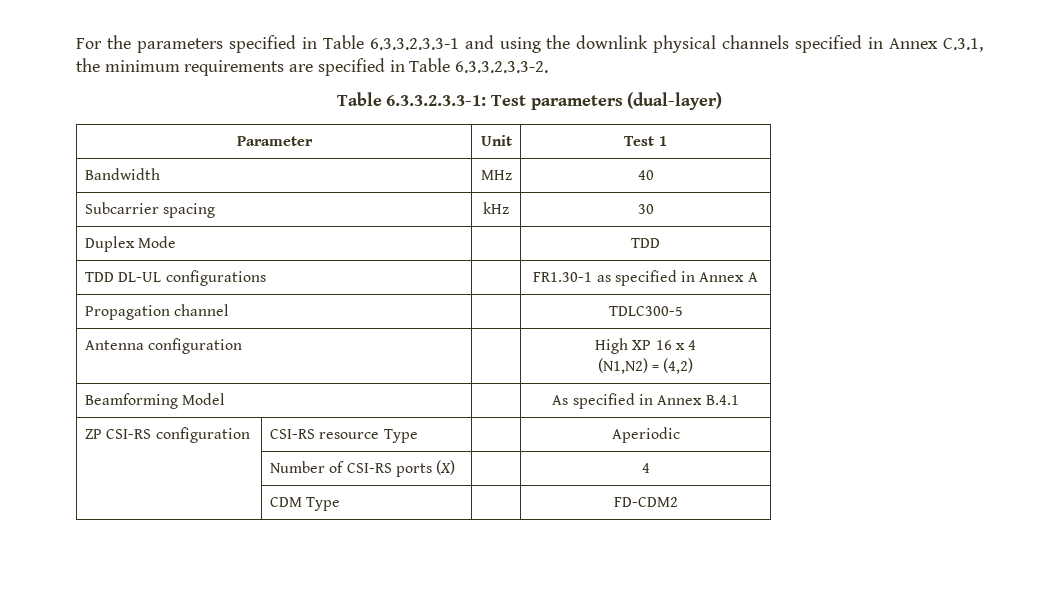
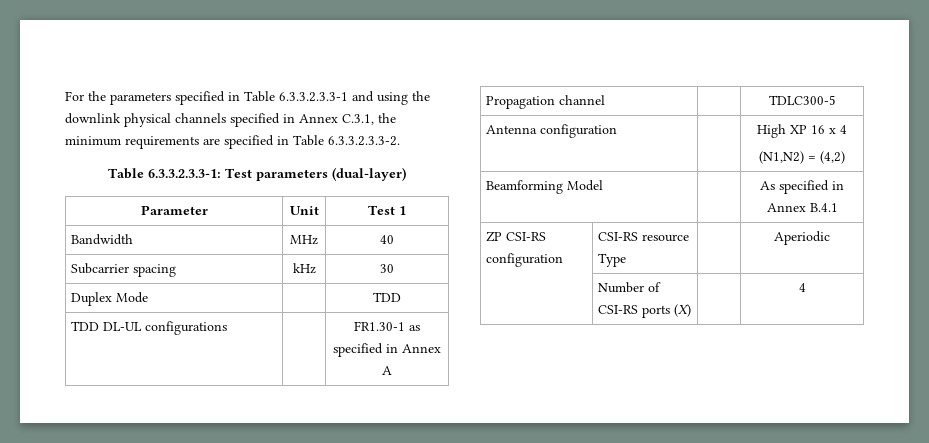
[269,497,341,511] [613,497,678,507] // | CDM Type | | FD-CDM2 -> (806, 287) none

